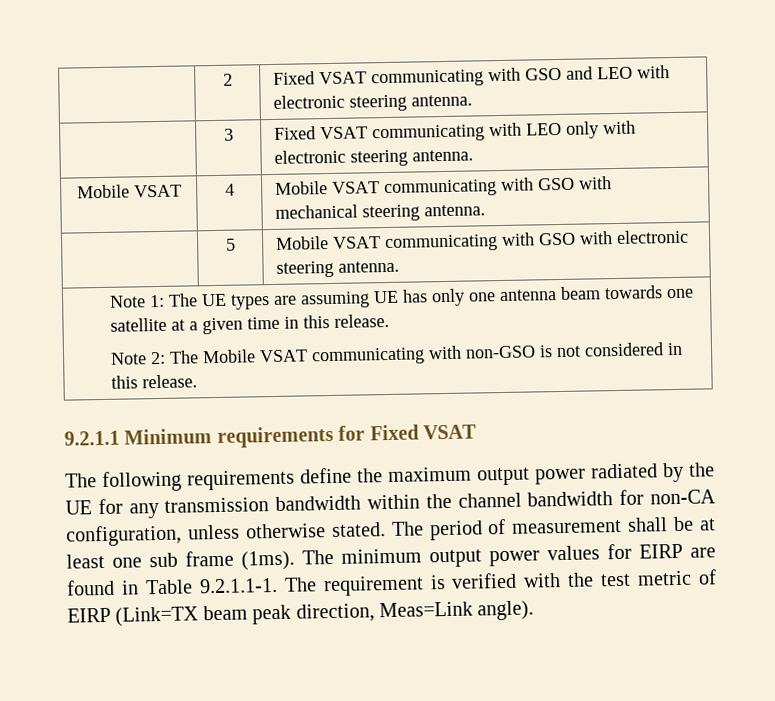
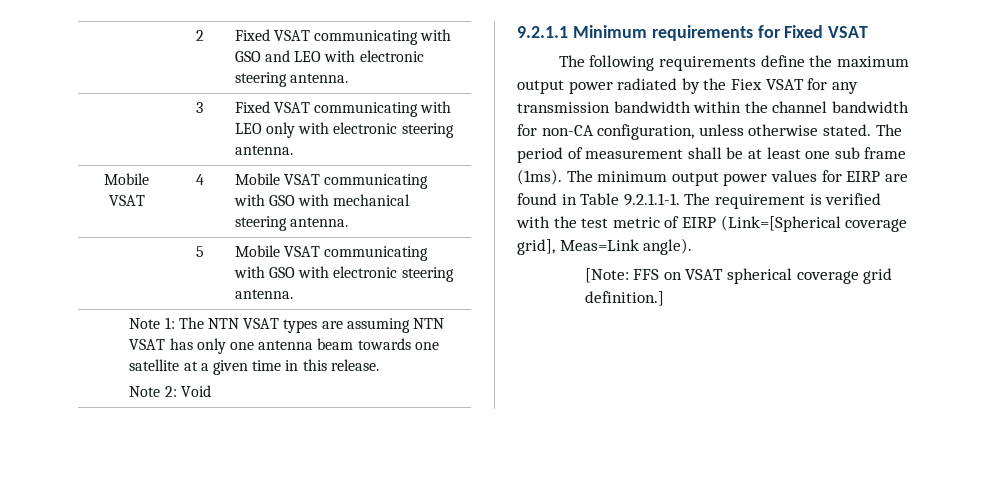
[201,293,228,307] UE -> [207,318,280,329] NTN VSAT
[373,290,400,304] UE -> [412,318,444,329] [129,339,166,350] NTN VSAT
[169,342,684,366] [111,374,199,389] The Mobile VSAT communicating with non-GSO is not considered in this release. -> [180,385,211,397] Void
[65,500,92,515] UE -> [730,79,804,90] Fiex VSAT
[115,600,535,627] (Link=TX beam peak direction, Meas=Link angle). -> [720,215,908,232] [517,238,693,255] [584,268,893,284] [584,291,664,306] (Link=[Spherical coverage grid], Meas=Link angle). // [Note: FFS on VSAT spherical coverage grid definition.]

